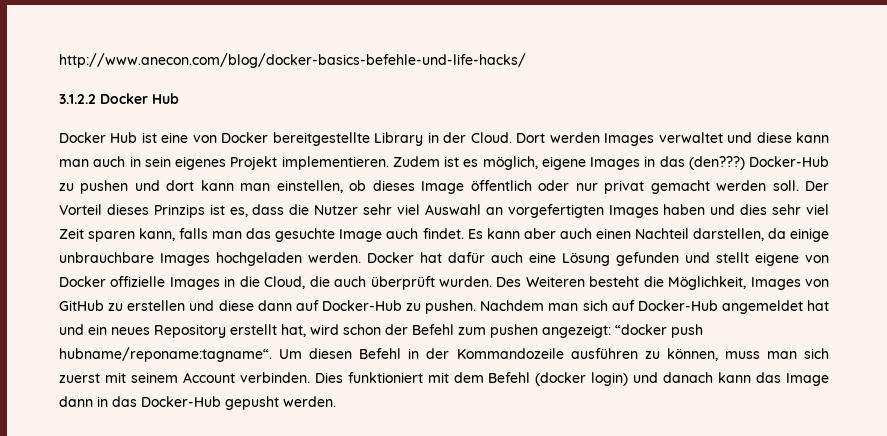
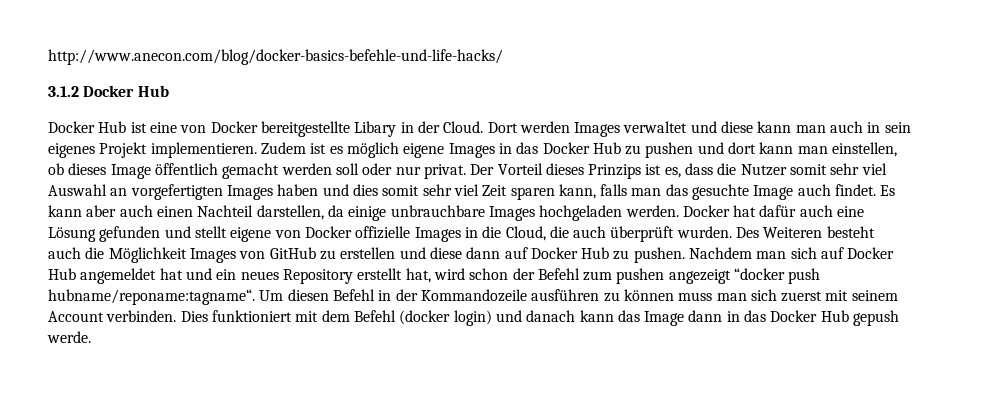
[59,94,96,104] 3.1.2.2 -> [48,86,79,97] 3.1.2
[374,132,424,146] Library -> [354,121,397,137] Libary
[482,156,538,170] möglich, -> [346,142,399,158] möglich
[688,156,829,170] (den???) Docker-Hub -> [542,142,621,154] Docker Hub
[538,180,799,194] oder nur privat gemacht werden soll. -> [222,163,466,179] gemacht werden soll oder nur privat.
(359, 210) none -> [790,164,828,175] somit
(768, 209) none -> [382,185,420,196] somit
[643,276,747,290] die Möglichkeit, -> [48,247,187,263] auch die Möglichkeit
[321,300,402,311] Docker-Hub -> [530,247,610,259] Docker Hub
[637,300,718,311] Docker-Hub -> [847,247,895,259] [48,268,76,280] Docker Hub
[542,324,611,338] angezeigt: -> [668,269,731,284] angezeigt
[666,348,718,361] können, -> [623,289,674,301] können
[141,396,336,410] Docker-Hub gepusht werden. -> [770,310,900,326] [47,331,91,343] Docker Hub gepush werde.

